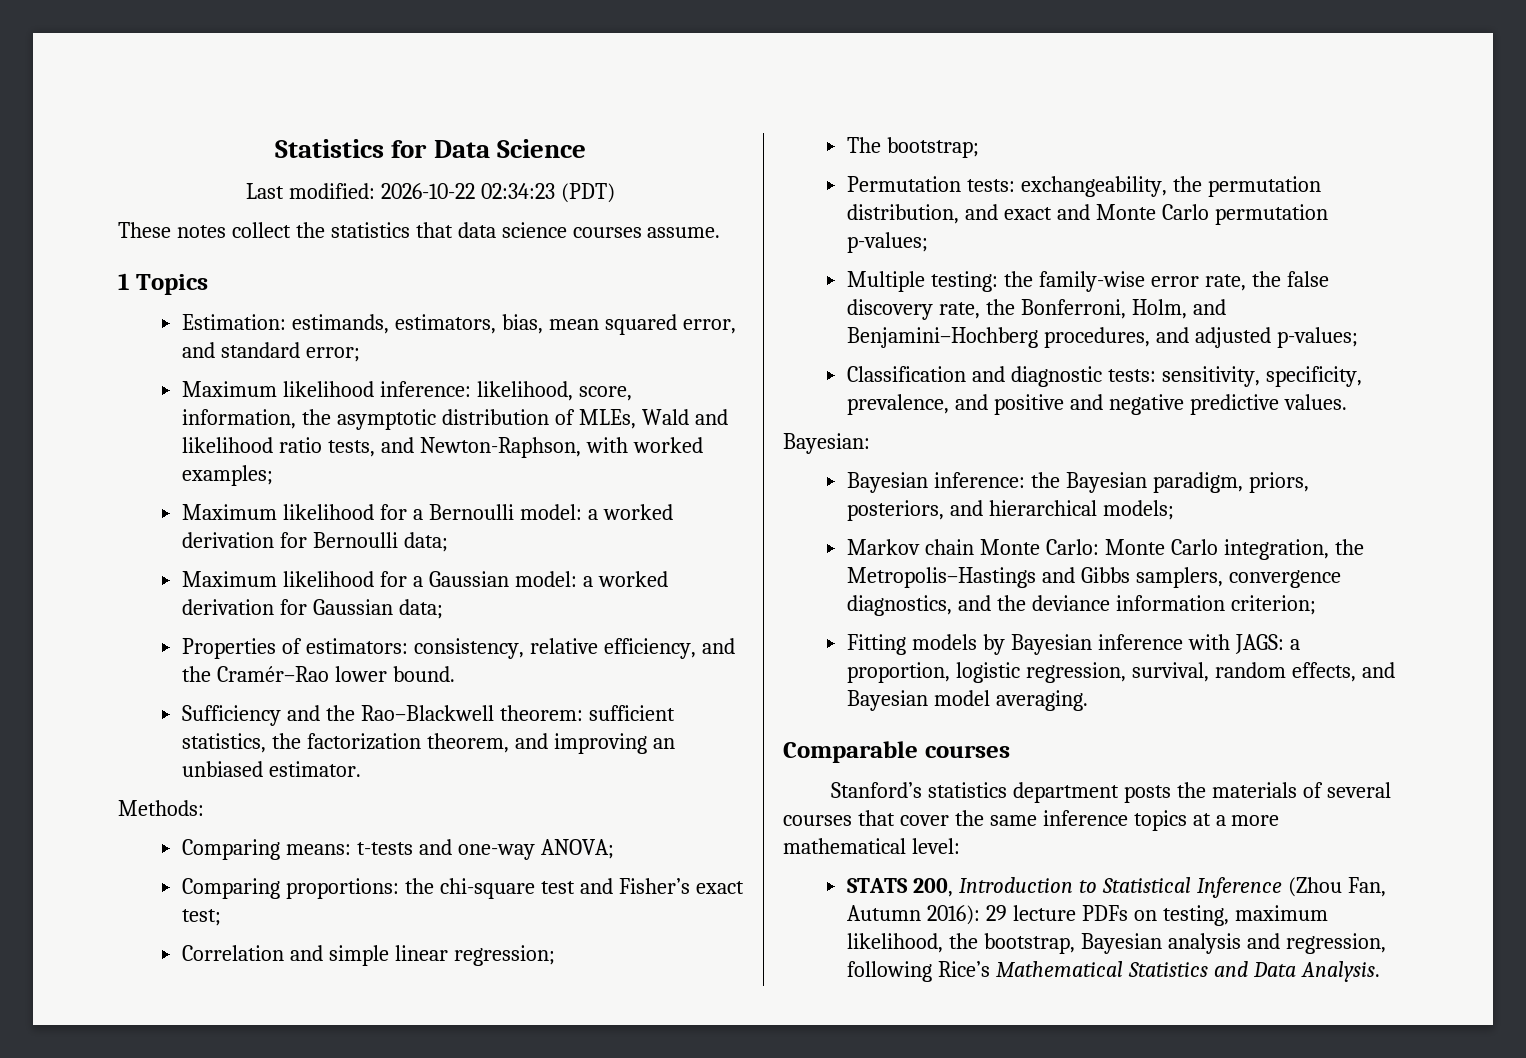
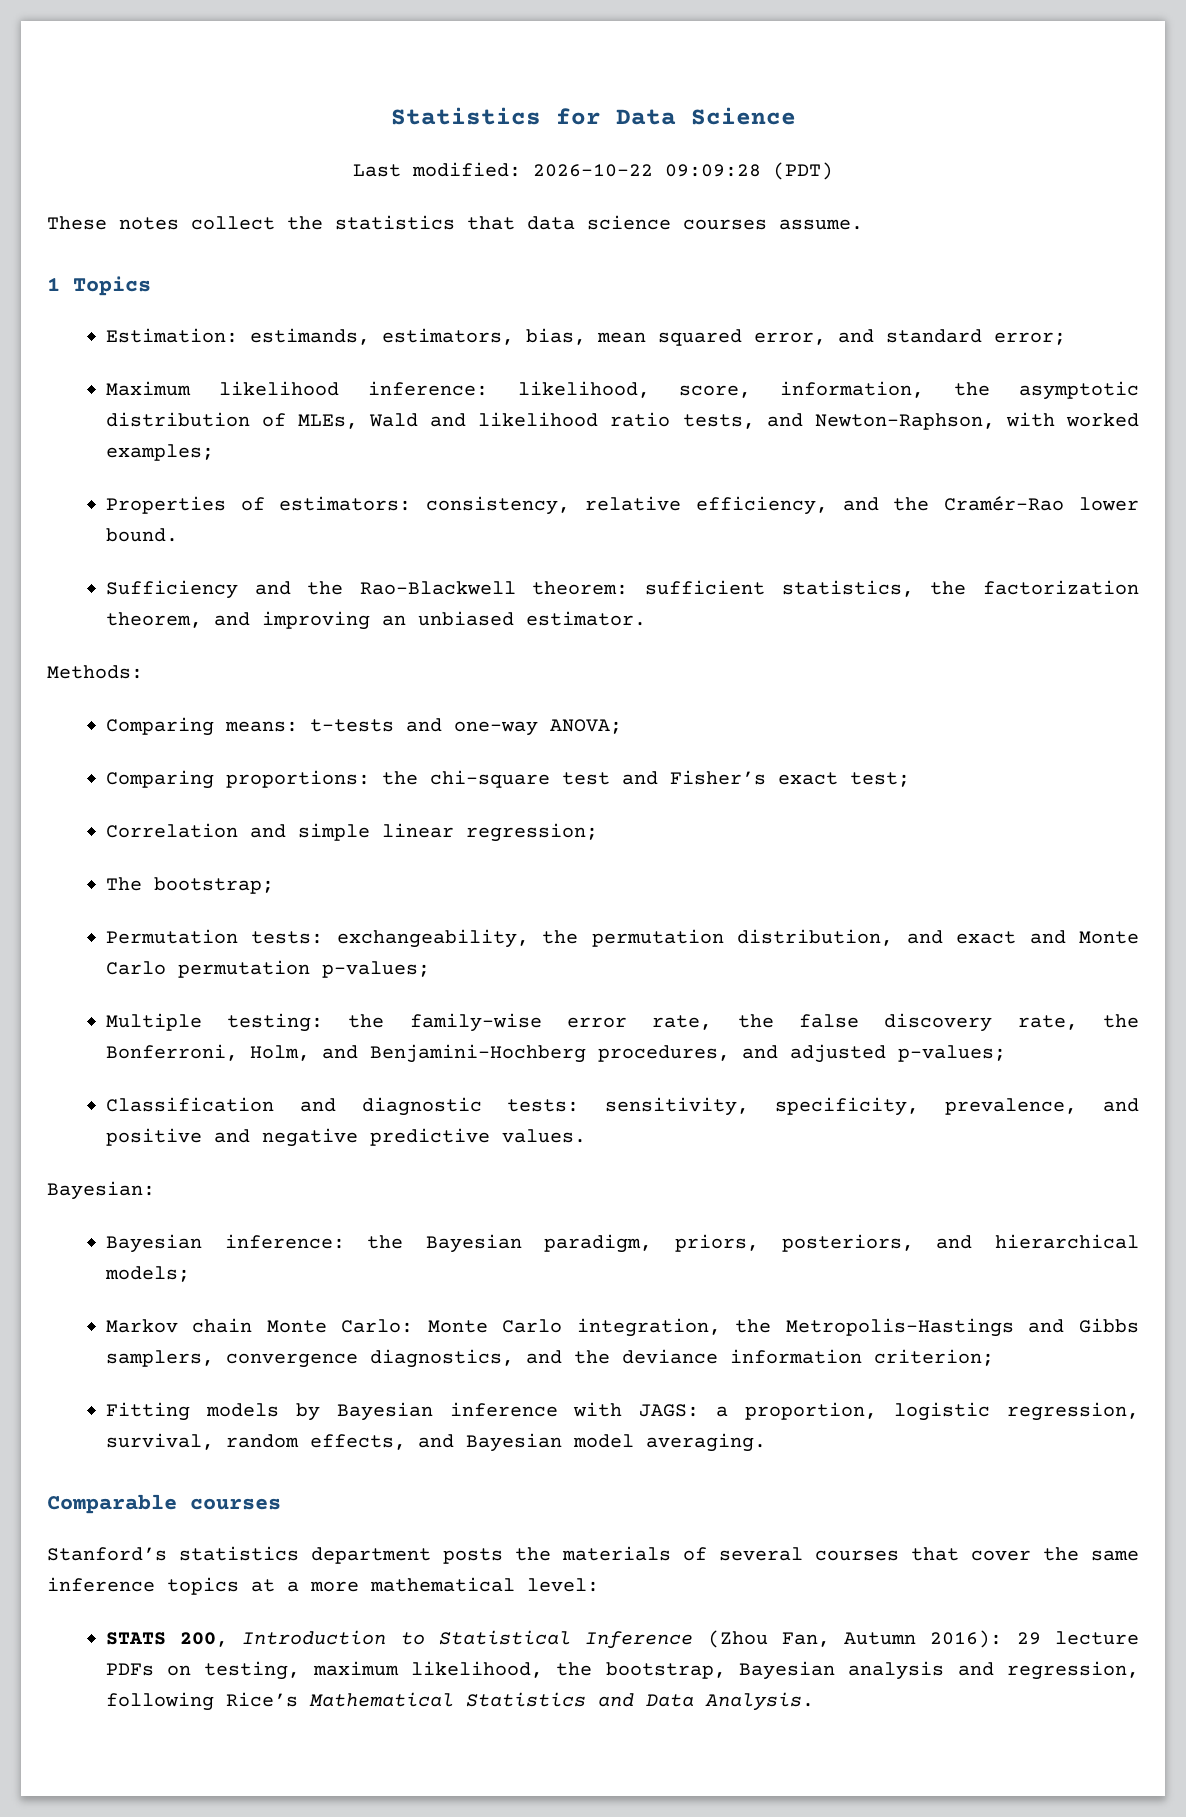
[480,183,555,199] 02:34:23 -> [665,164,761,177] 09:09:28
[182,504,673,520] [182,532,448,552] [182,571,668,587] [182,599,443,619] // Maximum likelihood for a Bernoulli model: a worked derivation for Bernoulli data; // Maximum likelihood for a Gaussian model: a worked derivation for Gaussian data; -> (214, 452) none

